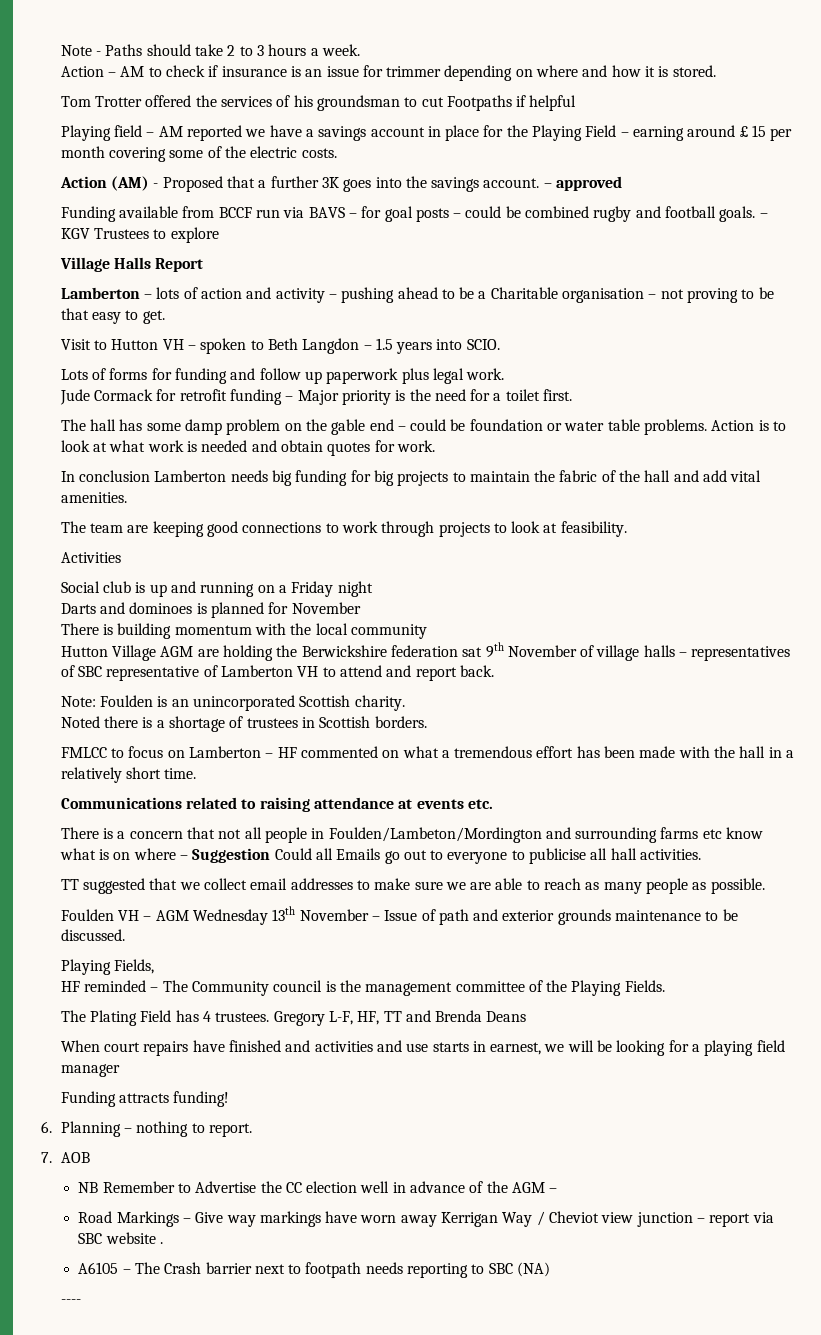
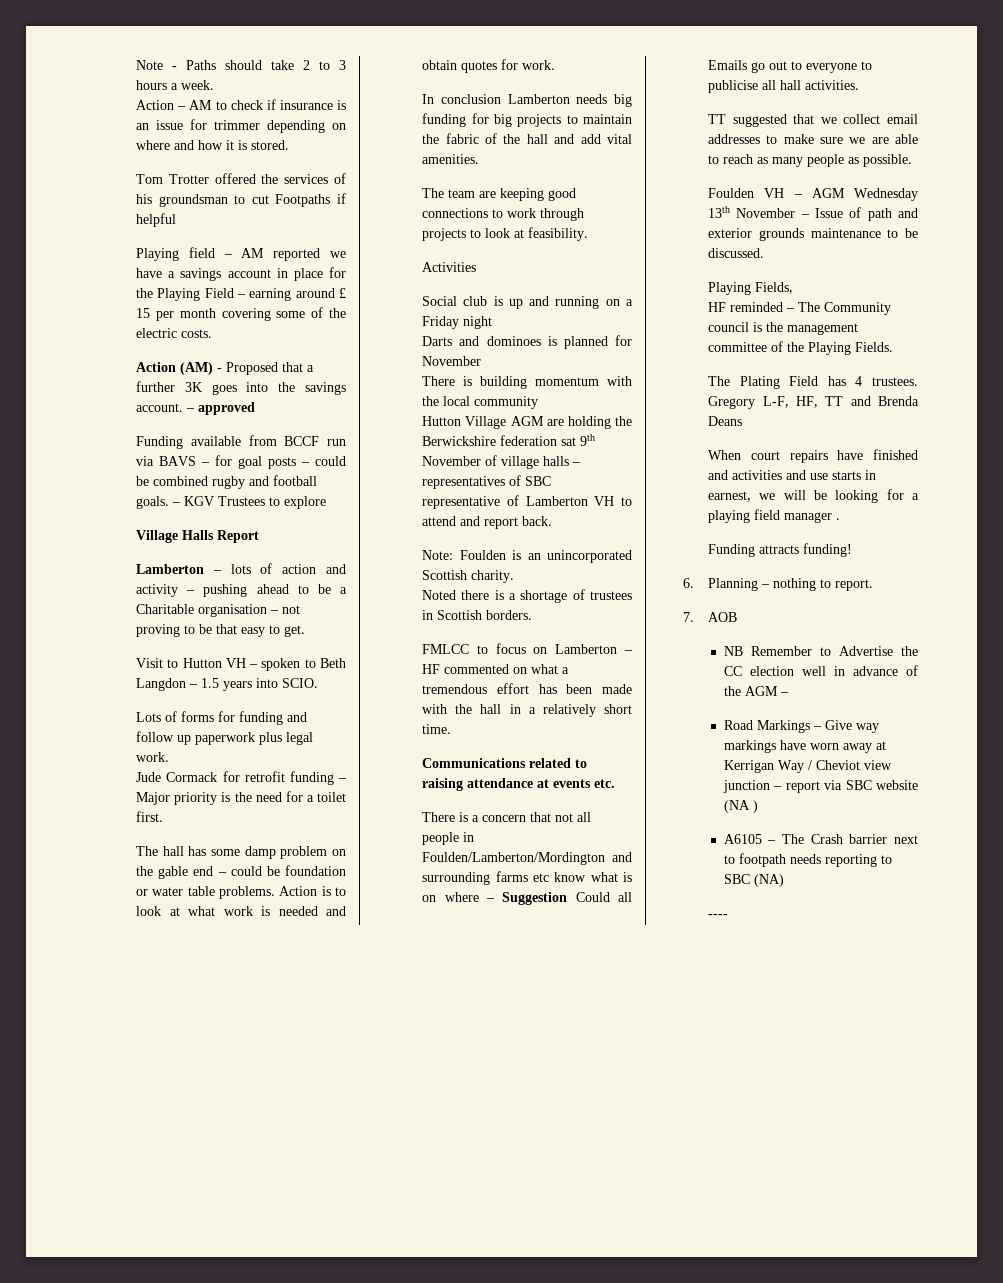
[328,827,542,843] Foulden/Lambeton/Mordington -> [422,852,606,865] Foulden/Lamberton/Mordington
(120, 1070) none -> [836,518,841,520] .
(437, 1221) none -> [875,741,886,750] at
[159,1242,163,1244] . -> [723,800,758,813] (NA )

